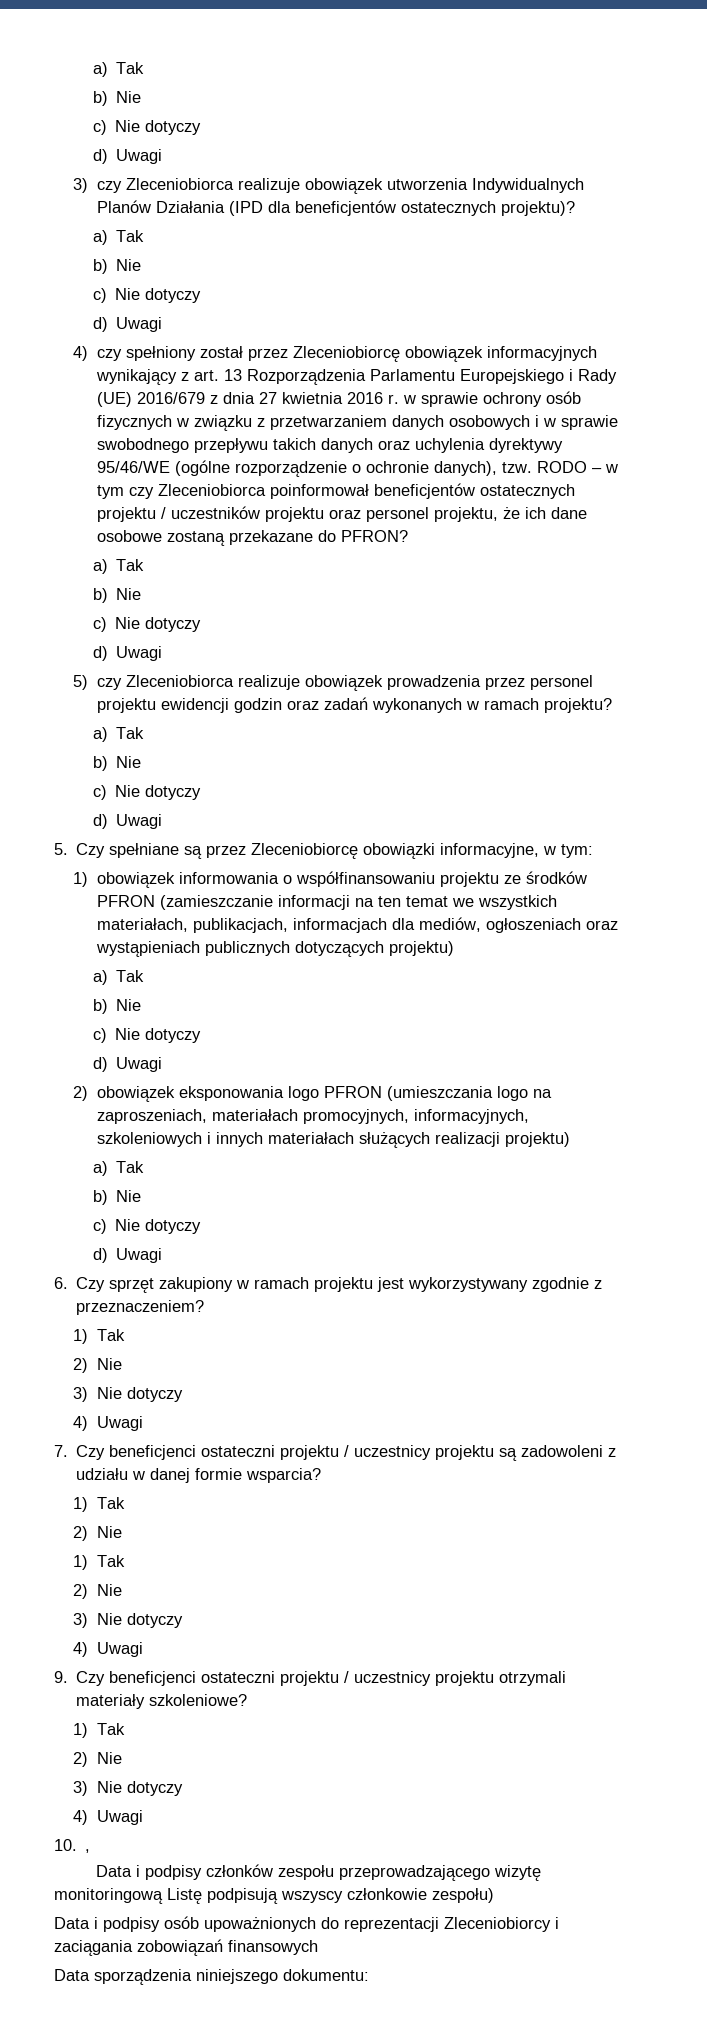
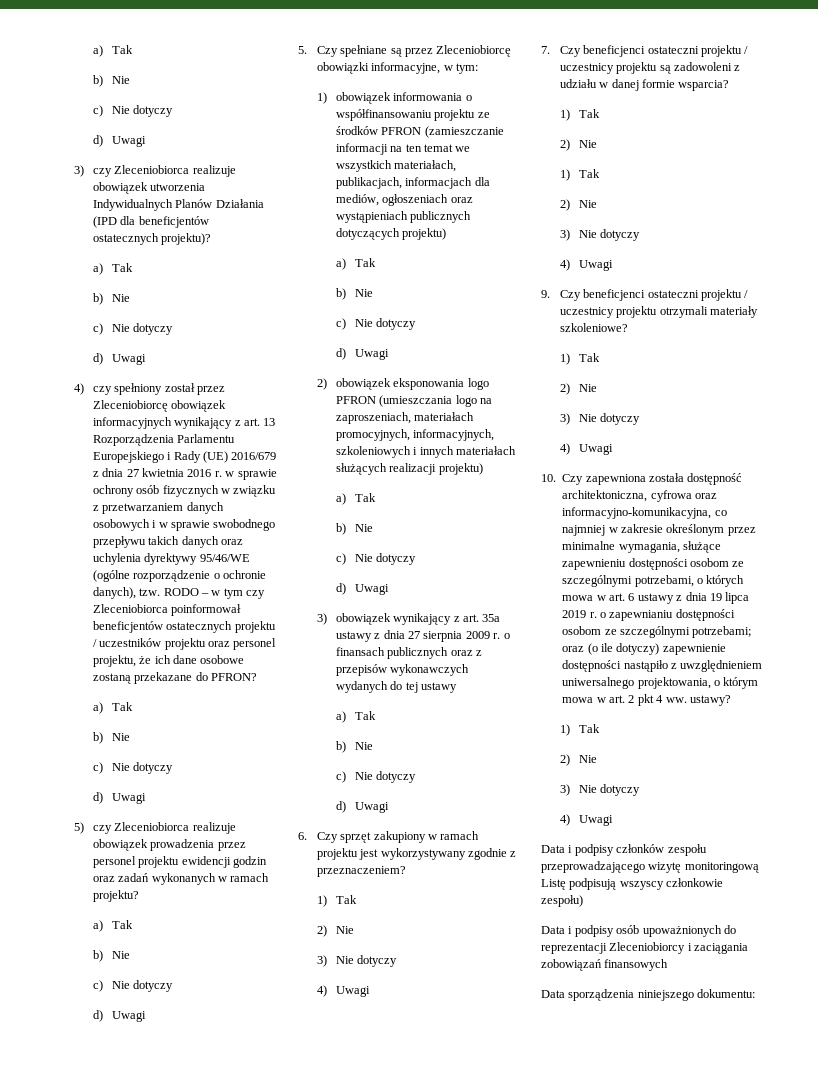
(163, 1255) none -> [316,613,501,625] [335,630,510,642] [335,647,483,659] [335,664,470,676] [335,681,458,693] [335,711,376,723] [335,741,373,753] [335,771,417,783] [335,801,389,813] // 3) obowiązek wynikający z art. 35a ustawy z dnia 27 sierpnia 2009 r. o finansach publicznych oraz z przepisów wykonawczych wydanych do tej ustawy // a) Tak // b) Nie // c) Nie dotyczy // d) Uwagi
[85,1849,91,1853] , -> [562,473,743,485] [562,490,717,502] [562,507,727,519] [562,524,756,536] [562,541,721,553] [562,558,745,570] [562,575,745,587] [562,592,750,604] [562,609,735,621] [562,626,752,638] [562,643,726,655] [562,660,763,672] [562,677,759,689] [562,694,731,706] [559,724,600,736] [559,754,597,766] [559,784,641,796] [559,814,613,826] Czy zapewniona została dostępność architektoniczna, cyfrowa oraz informacyjno-komunikacyjna, co najmniej w zakresie określonym przez minimalne wymagania, służące zapewnieniu dostępności osobom ze szczególnymi potrzebami, o których mowa w art. 6 ustawy z dnia 19 lipca 2019 r. o zapewnianiu dostępności osobom ze szczególnymi potrzebami; oraz (o ile dotyczy) zapewnienie dostępności nastąpiło z uwzględnieniem uniwersalnego projektowania, o którym mowa w art. 2 pkt 4 ww. ustawy? // 1) Tak // 2) Nie // 3) Nie dotyczy // 4) Uwagi

